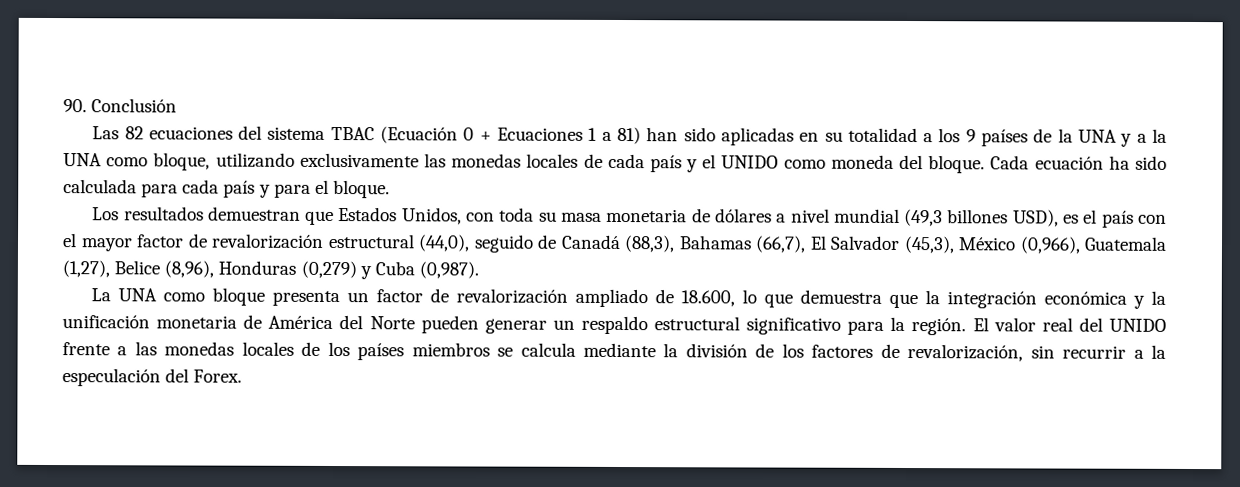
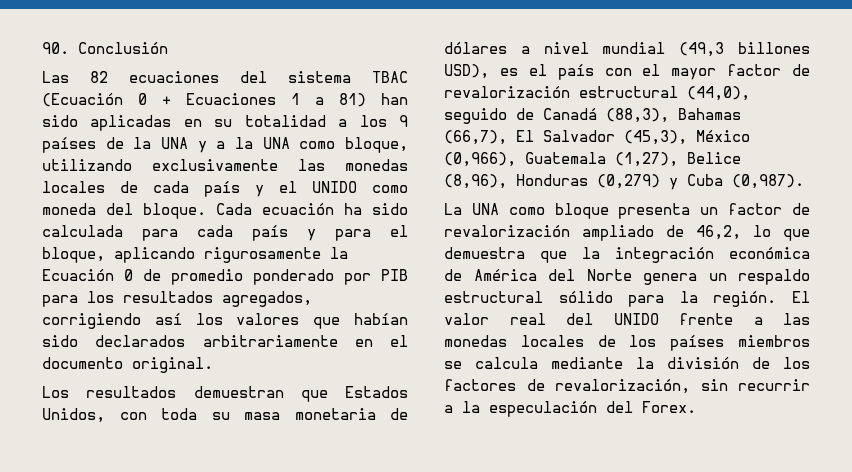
[332,179,390,199] bloque. -> [42,247,348,263] [42,269,408,285] [42,291,312,307] [42,313,409,329] [42,335,408,347] [42,357,213,373] bloque, aplicando rigurosamente la Ecuación 0 de promedio ponderado por PIB para los resultados agregados, corrigiendo así los valores que habían sido declarados arbitrariamente en el documento original.
[681,290,736,307] 18.600, -> [696,225,741,240] 46,2,
[1133,290,1167,309] [62,315,238,329] y la unificación monetaria -> (810, 253) none
[420,315,547,334] pueden generar -> [643,273,697,285] genera
[746,317,842,335] significativo -> [558,291,613,303] sólido

